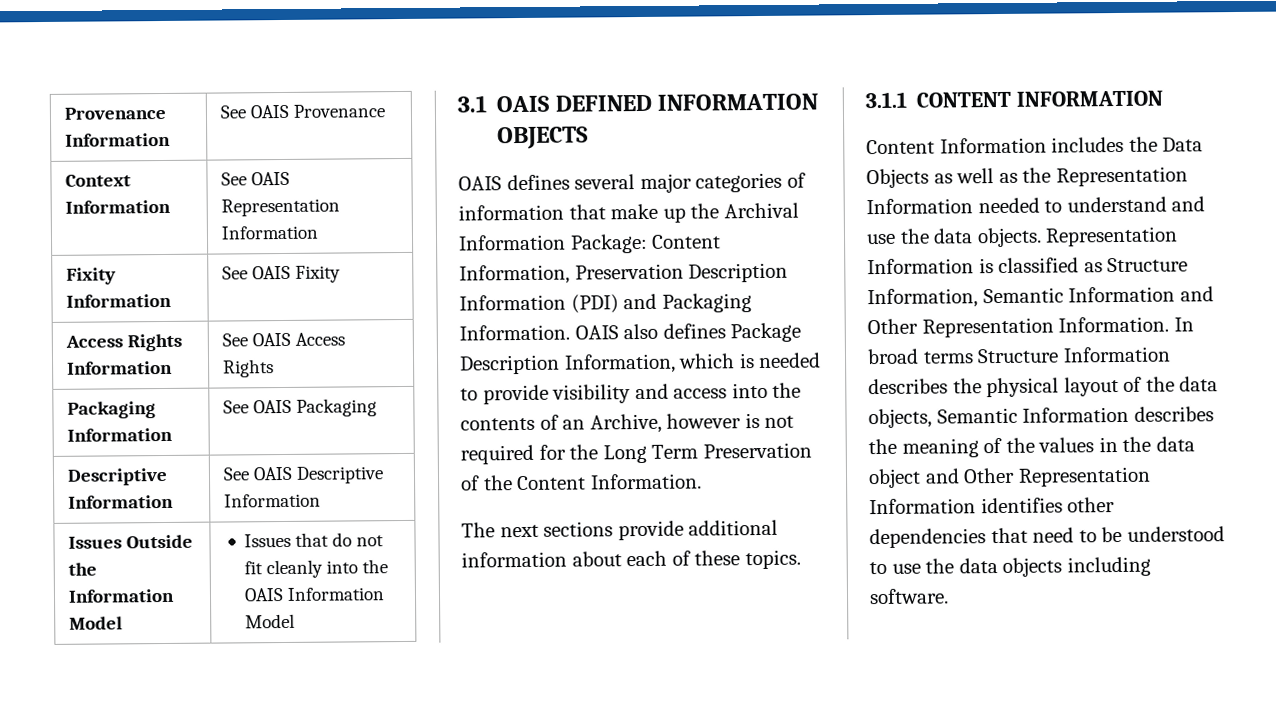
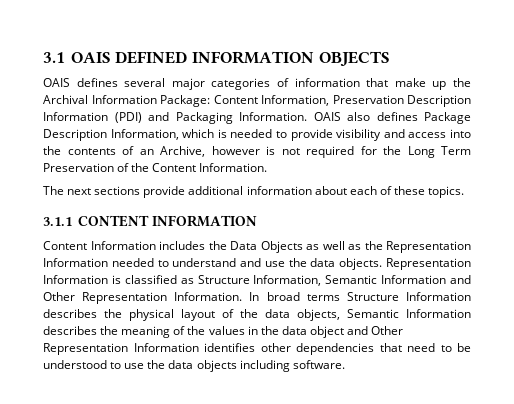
[64,106,167,120] [65,132,172,147] [220,104,386,119] [65,174,132,187] [65,199,172,214] [221,171,291,186] [221,198,341,217] [221,225,320,240] [66,267,117,285] [66,293,173,308] [222,265,342,283] [65,333,183,352] [67,360,174,375] [222,332,346,347] [223,359,275,378] [67,401,157,419] [67,427,174,442] [223,398,378,417] [67,467,169,486] [68,494,175,509] [223,466,385,484] [224,493,322,508] [68,534,194,549] [68,562,98,576] [68,588,176,603] [69,616,124,630] [244,532,385,548] [244,559,389,579] [244,587,386,602] [245,613,296,629] Provenance Information | See OAIS Provenance // Context Information | See OAIS Representation Information // Fixity Information | See OAIS Fixity // Access Rights Information | See OAIS Access Rights // Packaging Information | See OAIS Packaging // Descriptive Information | See OAIS Descriptive Information // Issues Outside the Information Model | Issues that do not fit cleanly into the OAIS Information Model // -> (43, 57) none

